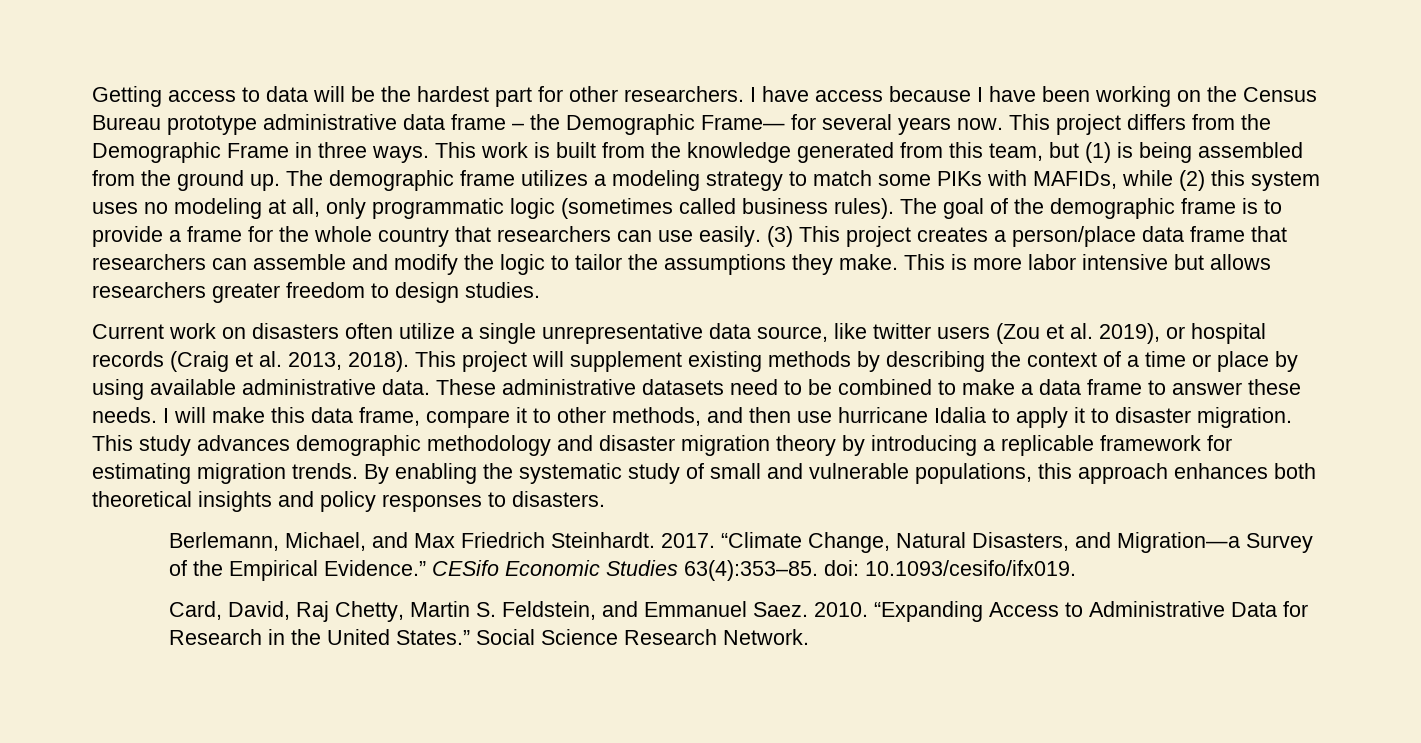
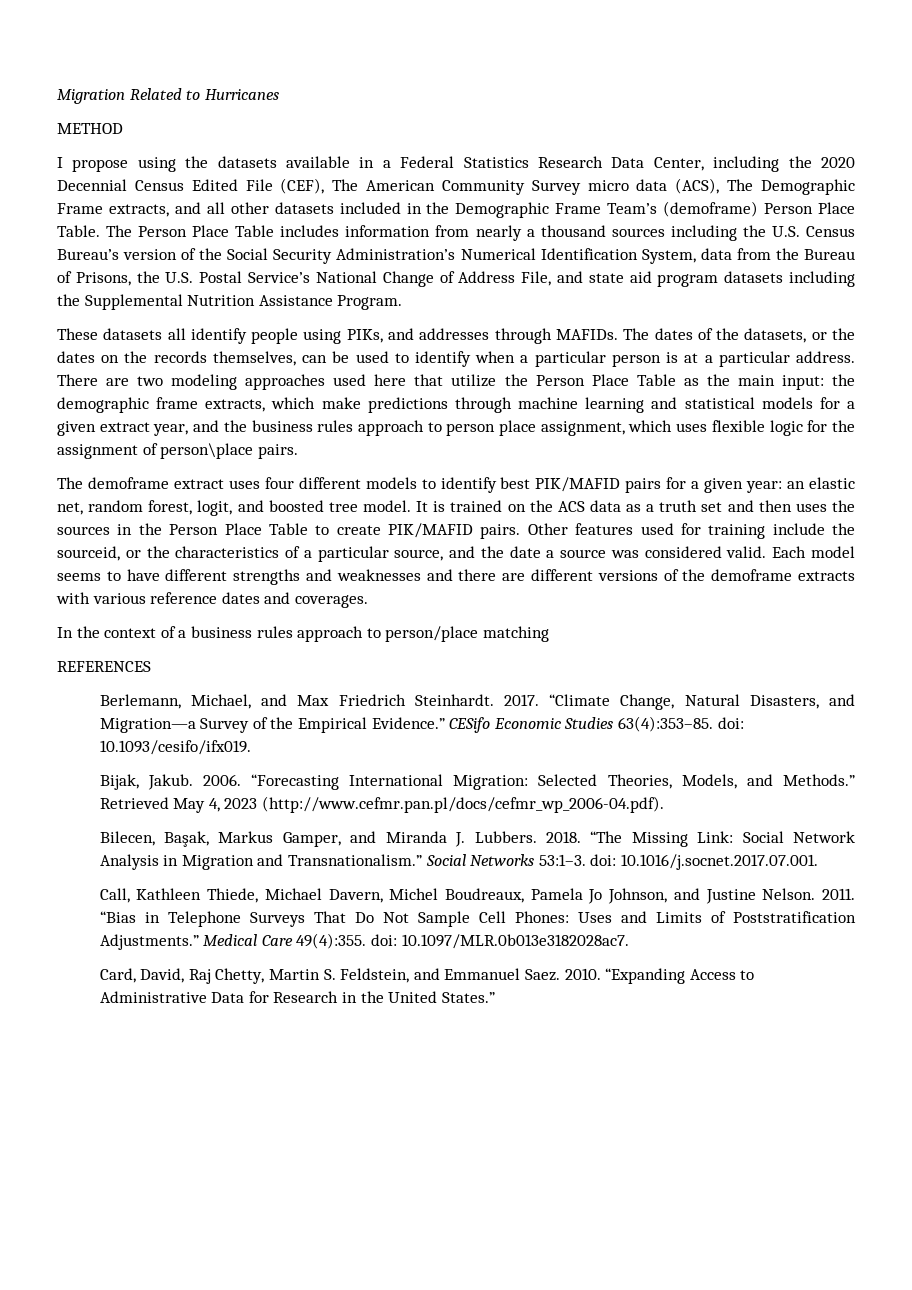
[92,86,1317,107] [92,114,1271,135] [92,142,1303,163] [92,170,1320,191] [92,198,1282,219] [92,226,1287,247] [92,254,1271,275] [92,282,540,303] [92,323,1266,344] [92,351,1298,372] [92,379,1301,400] [92,407,1292,428] [92,435,1232,456] [92,463,1316,484] [92,491,605,512] Getting access to data will be the hardest part for other researchers. I have access because I have been working on the Census Bureau prototype administrative data frame – the Demographic Frame— for several years now. This project differs from the Demographic Frame in three ways. This work is built from the knowledge generated from this team, but (1) is being assembled from the ground up. The demographic frame utilizes a modeling strategy to match some PIKs with MAFIDs, while (2) this system uses no modeling at all, only programmatic logic (sometimes called business rules). The goal of the demographic frame is to provide a frame for the whole country that researchers can use easily. (3) This project creates a person/place data frame that researchers can assemble and modify the logic to tailor the assumptions they make. This is more labor intensive but allows researchers greater freedom to design studies. // Current work on disasters often utilize a single unrepresentative data source, like twitter users (Zou et al. 2019), or hospital records (Craig et al. 2013, 2018). This project will supplement existing methods by describing the context of a time or place by using available administrative data. These administrative datasets need to be combined to make a data frame to answer these needs. I will make this data frame, compare it to other methods, and then use hurricane Idalia to apply it to disaster migration. This study advances demographic methodology and disaster migration theory by introducing a replicable framework for estimating migration trends. By enabling the systematic study of small and vulnerable populations, this approach enhances both theoretical insights and policy responses to disasters. -> [57,88,279,104] [57,123,123,134] [57,156,855,172] [57,178,855,195] [57,201,856,218] [57,225,856,241] [57,248,856,264] [57,271,855,287] [57,294,403,310] [57,328,855,344] [57,351,855,367] [57,374,855,390] [57,397,856,413] [57,420,856,436] [57,443,298,459] [57,477,855,493] [57,500,855,516] [57,523,855,539] [57,546,855,562] [57,569,855,585] [56,592,368,608] [57,626,549,642] [57,661,151,672] Migration Related to Hurricanes // METHOD // I propose using the datasets available in a Federal Statistics Research Data Center, including the 2020 Decennial Census Edited File (CEF), The American Community Survey micro data (ACS), The Demographic Frame extracts, and all other datasets included in the Demographic Frame Team’s (demoframe) Person Place Table. The Person Place Table includes information from nearly a thousand sources including the U.S. Census Bureau’s version of the Social Security Administration’s Numerical Identification System, data from the Bureau of Prisons, the U.S. Postal Service’s National Change of Address File, and state aid program datasets including the Supplemental Nutrition Assistance Program. // These datasets all identify people using PIKs, and addresses through MAFIDs. The dates of the datasets, or the dates on the records themselves, can be used to identify when a particular person is at a particular address. There are two modeling approaches used here that utilize the Person Place Table as the main input: the demographic frame extracts, which make predictions through machine learning and statistical models for a given extract year, and the business rules approach to person place assignment, which uses flexible logic for the assignment of person\place pairs. // The demoframe extract uses four different models to identify best PIK/MAFID pairs for a given year: an elastic net, random forest, logit, and boosted tree model. It is trained on the ACS data as a truth set and then uses the sources in the Person Place Table to create PIK/MAFID pairs. Other features used for training include the sourceid, or the characteristics of a particular source, and the date a source was considered valid. Each model seems to have different strengths and weaknesses and there are different versions of the demoframe extracts with various reference dates and coverages. // In the context of a business rules approach to person/place matching // REFERENCES
(1076, 568) none -> [99,774,856,790] [99,796,665,813] [99,831,855,847] [99,854,818,870] [99,888,855,904] [99,911,856,927] [99,933,629,950] // Bijak, Jakub. 2006. “Forecasting International Migration: Selected Theories, Models, and Methods.” Retrieved May 4, 2023 (http://www.cefmr.pan.pl/docs/cefmr_wp_2006-04.pdf). // Bilecen, Başak, Markus Gamper, and Miranda J. Lubbers. 2018. “The Missing Link: Social Network Analysis in Migration and Transnationalism.” Social Networks 53:1–3. doi: 10.1016/j.socnet.2017.07.001. // Call, Kathleen Thiede, Michael Davern, Michel Boudreaux, Pamela Jo Johnson, and Justine Nelson. 2011. “Bias in Telephone Surveys That Do Not Sample Cell Phones: Uses and Limits of Poststratification Adjustments.” Medical Care 49(4):355. doi: 10.1097/MLR.0b013e3182028ac7.
[475,629,809,645] Social Science Research Network. -> (495, 997) none

